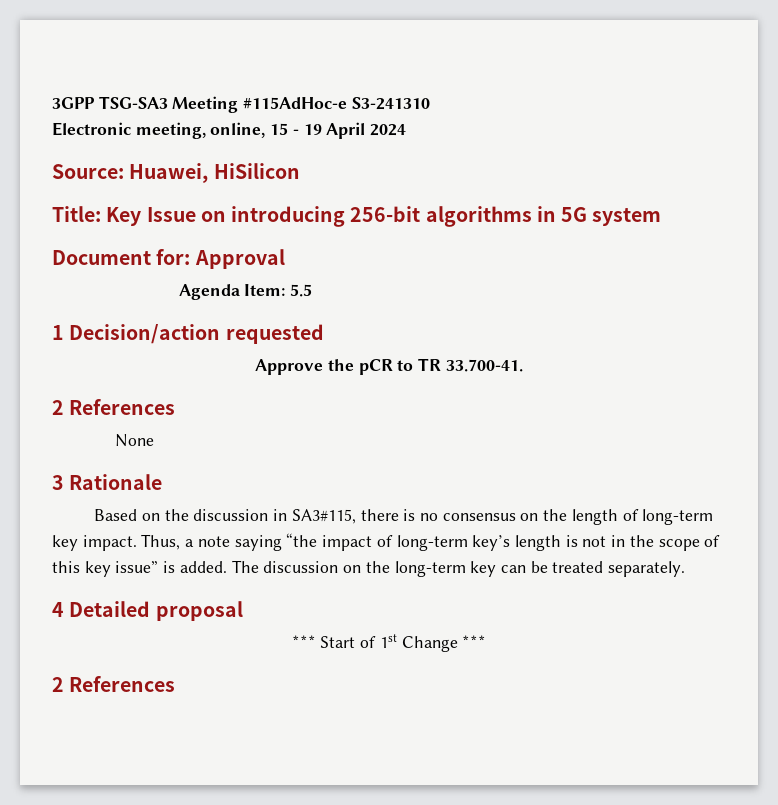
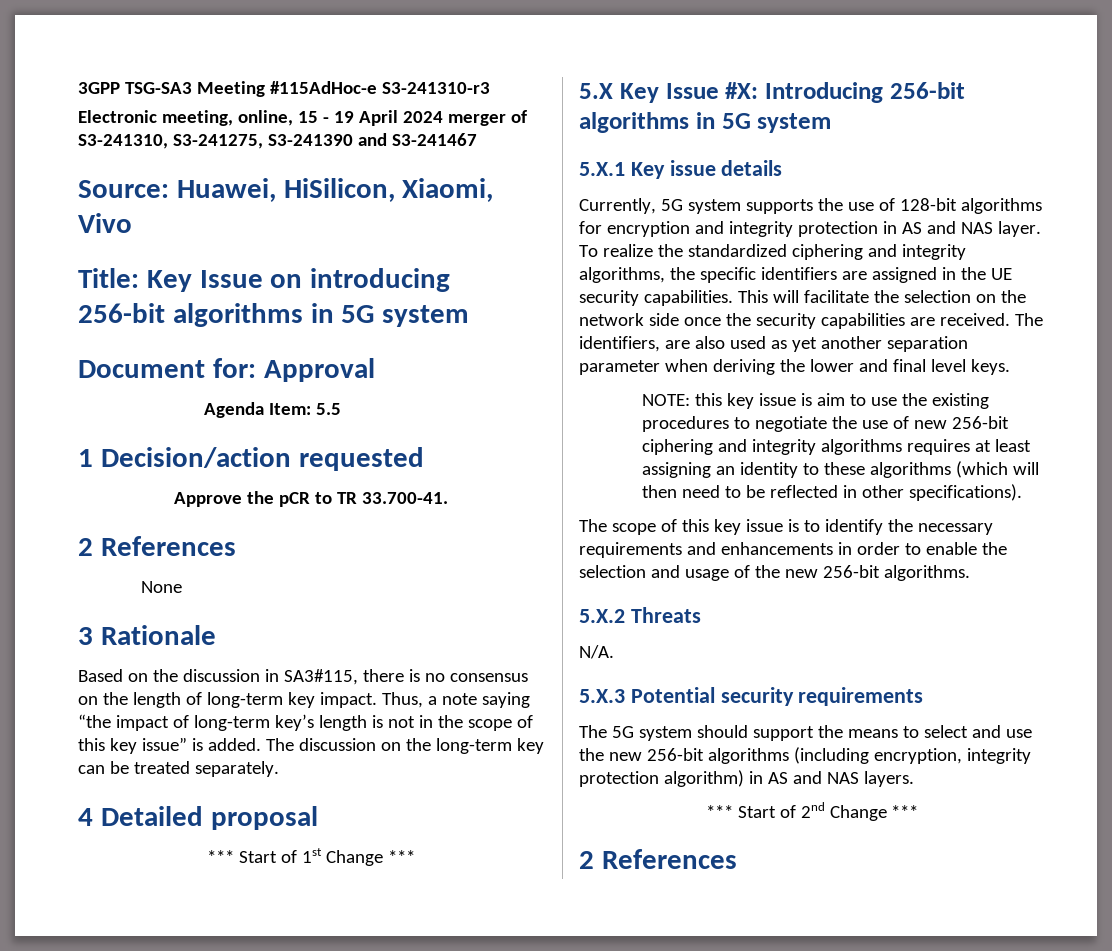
[351,97,430,110] S3-241310 -> [381,82,490,94] S3-241310-r3
(407, 130) none -> [447,110,527,126] [78,133,477,149] merger of S3-241310, S3-241275, S3-241390 and S3-241467
[213,163,300,179] HiSilicon -> [283,178,494,202] [78,213,132,233] HiSilicon, Xiaomi, Vivo
(487, 641) none -> [579,82,965,103] [579,112,832,133] [579,160,783,179] [579,198,1042,214] [579,221,1041,237] [579,244,966,260] [579,267,1012,283] [579,290,1026,306] [579,313,1043,329] [579,336,968,352] [579,359,1010,375] [641,393,989,409] [641,416,1009,432] [641,439,1031,455] [641,461,1039,478] [641,484,1022,501] [579,519,993,535] [579,542,1007,558] [579,565,970,581] [579,607,701,623] [579,645,614,659] [579,687,924,706] [579,725,1032,741] [579,747,1031,764] [579,770,914,787] [705,802,919,821] // 5.X Key Issue #X: Introducing 256-bit algorithms in 5G system // 5.X.1 Key issue details // Currently, 5G system supports the use of 128-bit algorithms for encryption and integrity protection in AS and NAS layer. To realize the standardized ciphering and integrity algorithms, the specific identifiers are assigned in the UE security capabilities. This will facilitate the selection on the network side once the security capabilities are received. The identifiers, are also used as yet another separation parameter when deriving the lower and final level keys. // NOTE: this key issue is aim to use the existing procedures to negotiate the use of new 256-bit ciphering and integrity algorithms requires at least assigning an identity to these algorithms (which will then need to be reflected in other specifications). // The scope of this key issue is to identify the necessary requirements and enhancements in order to enable the selection and usage of the new 256-bit algorithms. // 5.X.2 Threats // N/A. // 5.X.3 Potential security requirements // The 5G system should support the means to select and use the new 256-bit algorithms (including encryption, integrity protection algorithm) in AS and NAS layers. // *** Start of 2nd Change ***

